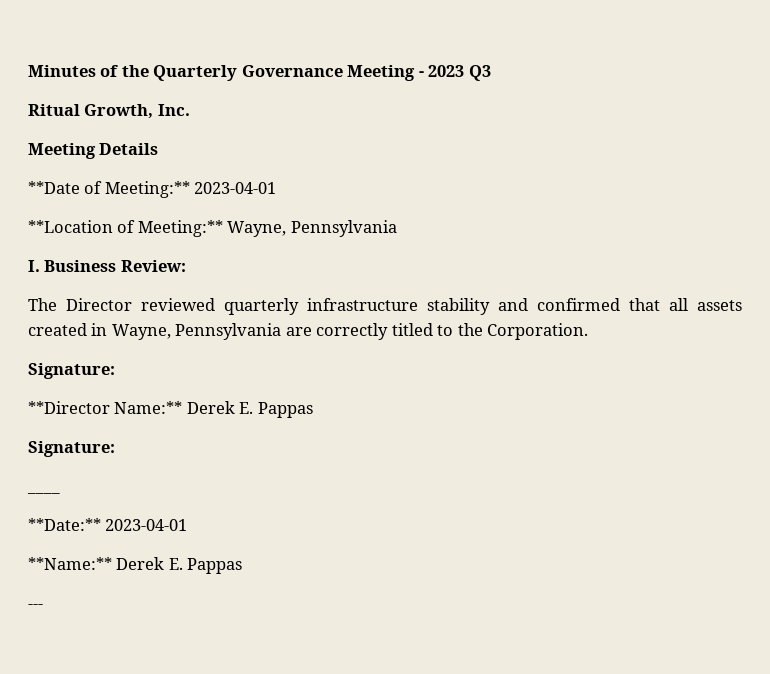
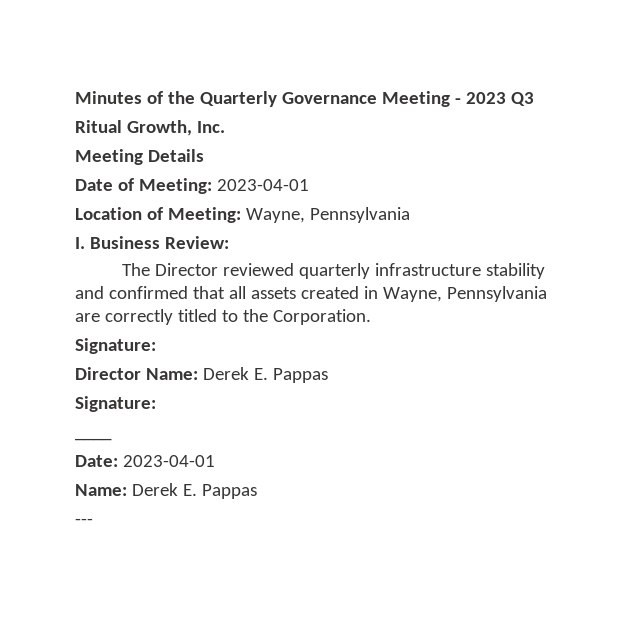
[28,181,277,198] [28,220,223,237] **Date of Meeting:** 2023-04-01 // **Location of Meeting:** -> [75,178,309,194] [75,207,241,223] Date of Meeting: 2023-04-01 // Location of Meeting:
[28,401,183,414] **Director Name:** -> [75,367,198,380] Director Name:
[28,518,188,531] [28,557,112,570] **Date:** 2023-04-01 // **Name:** -> [75,455,215,467] [75,484,127,496] Date: 2023-04-01 // Name:

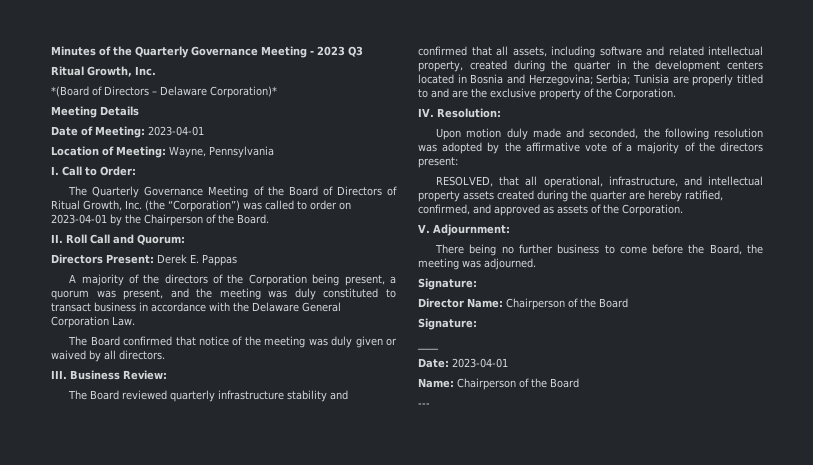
(225, 127) none -> [51,86,277,98] // *(Board of Directors – Delaware Corporation)*
(85, 243) none -> [62,166,136,176] [68,186,397,198] [51,200,351,212] [51,214,269,226] [51,234,185,245] [51,254,237,266] [69,274,396,286] [51,288,396,300] [51,302,341,312] [51,316,135,328] [68,336,397,348] [51,350,165,362] [51,370,67,379] Call to Order: // The Quarterly Governance Meeting of the Board of Directors of Ritual Growth, Inc. (the “Corporation”) was called to order on 2023-04-01 by the Chairperson of the Board. // II. Roll Call and Quorum: // Directors Present: Derek E. Pappas // A majority of the directors of the Corporation being present, a quorum was present, and the meeting was duly constituted to transact business in accordance with the Delaware General Corporation Law. // The Board confirmed that notice of the meeting was duly given or waived by all directors. // III.
[155,263,219,276] Director -> [90,390,120,400] Board
[250,286,547,302] [75,309,371,325] assets created in Wayne, Pennsylvania are correctly titled to the Corporation. -> [512,46,763,58] [418,60,763,72] [418,74,763,86] [418,88,676,100] [418,108,501,118] [436,128,763,140] [418,142,763,154] [418,157,458,168] [436,176,763,188] [418,190,723,202] [418,204,683,216] [418,224,510,236] [435,244,763,256] [418,258,536,270] assets, including software and related intellectual property, created during the quarter in the development centers located in Bosnia and Herzegovina; Serbia; Tunisia are properly titled to and are the exclusive property of the Corporation. // IV. Resolution: // Upon motion duly made and seconded, the following resolution was adopted by the affirmative vote of a majority of the directors present: // RESOLVED, that all operational, infrastructure, and intellectual property assets created during the quarter are hereby ratified, confirmed, and approved as assets of the Corporation. // V. Adjournment: // There being no further business to come before the Board, the meeting was adjourned.
[202,367,328,383] Derek E. Pappas -> [506,298,628,310] Chairperson of the Board
[131,483,257,499] Derek E. Pappas -> [457,378,579,390] Chairperson of the Board

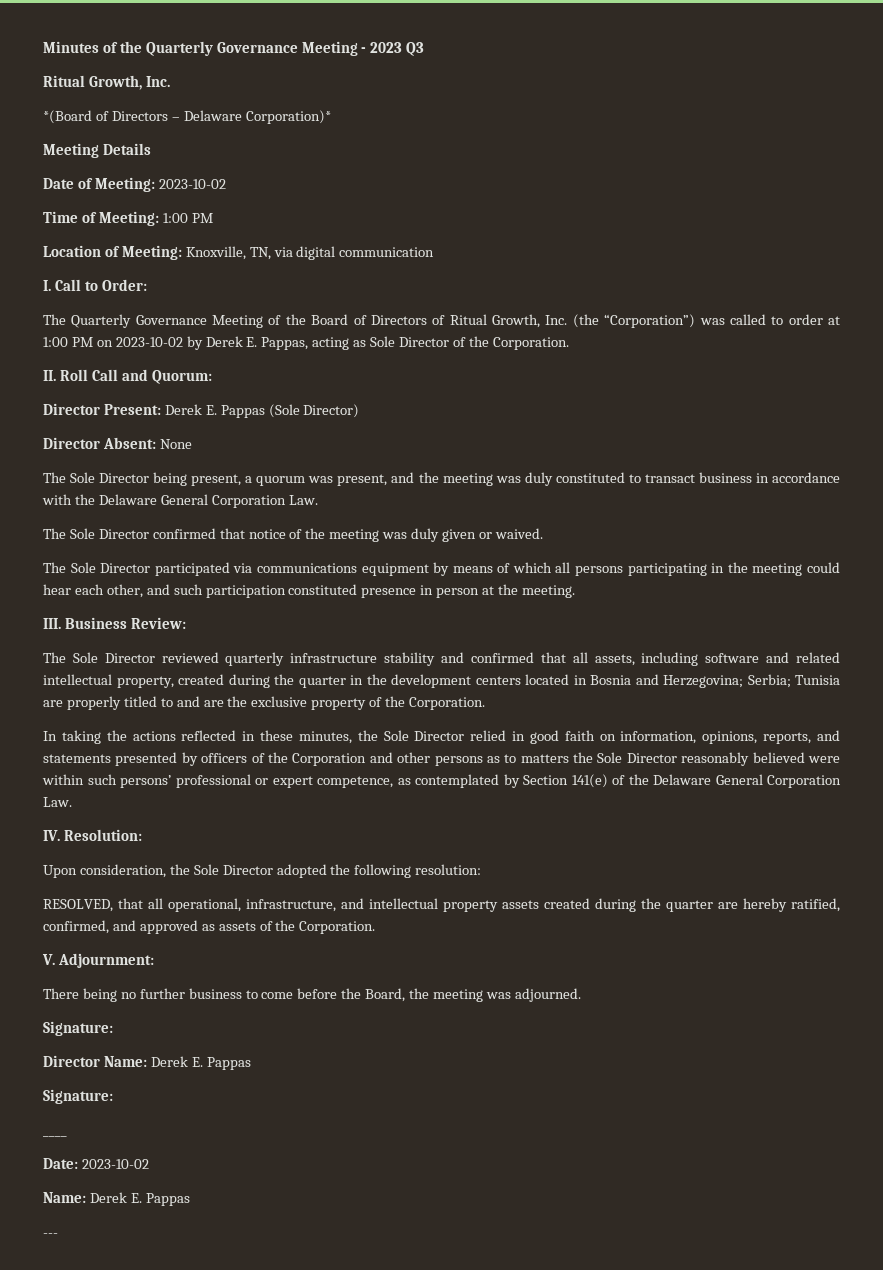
[148,126,204,136] [51,146,274,158] 2023-04-01 // Location of Meeting: Wayne, Pennsylvania -> [158,179,226,189] [43,211,213,226] [43,245,435,260] 2023-10-02 // Time of Meeting: 1:00 PM // Location of Meeting: Knoxville, TN, via digital communication
[339,202,351,210] [51,214,269,226] on 2023-04-01 by the Chairperson of the Board. -> [827,316,840,325] [43,336,569,350] at 1:00 PM on 2023-10-02 by Derek E. Pappas, acting as Sole Director of the Corporation.
[51,254,103,264] Directors -> [43,403,100,415] Director
[69,274,307,286] // A majority of the directors of the Corporation -> [268,404,360,418] [43,437,192,449] [43,472,150,483] (Sole Director) // Director Absent: None // The Sole Director
[90,336,120,346] Board -> [69,528,149,539] Sole Director
[51,350,165,362] waived by all directors. -> [494,528,543,539] [43,562,841,576] [43,584,575,598] waived. // The Sole Director participated via communications equipment by means of which all persons participating in the meeting could hear each other, and such participation constituted presence in person at the meeting.
[90,390,120,400] Board -> [72,652,155,663] Sole Director
[418,108,501,118] [436,128,763,140] [418,142,763,154] [418,157,458,168] IV. Resolution: // Upon motion duly made and seconded, the following resolution was adopted by the affirmative vote of a majority of the directors present: -> [43,730,841,744] [43,752,841,766] [42,774,841,788] [43,797,72,807] [43,829,142,841] [43,864,482,878] In taking the actions reflected in these minutes, the Sole Director relied in good faith on information, opinions, reports, and statements presented by officers of the Corporation and other persons as to matters the Sole Director reasonably believed were within such persons’ professional or expert competence, as contemplated by Section 141(e) of the Delaware General Corporation Law. // IV. Resolution: // Upon consideration, the Sole Director adopted the following resolution:
[506,298,628,310] Chairperson of the Board -> [150,1056,251,1070] Derek E. Pappas
[452,358,508,368] [418,378,579,390] 2023-04-01 // Name: Chairperson of the Board -> [81,1159,149,1169] [43,1192,190,1206] 2023-10-02 // Name: Derek E. Pappas

